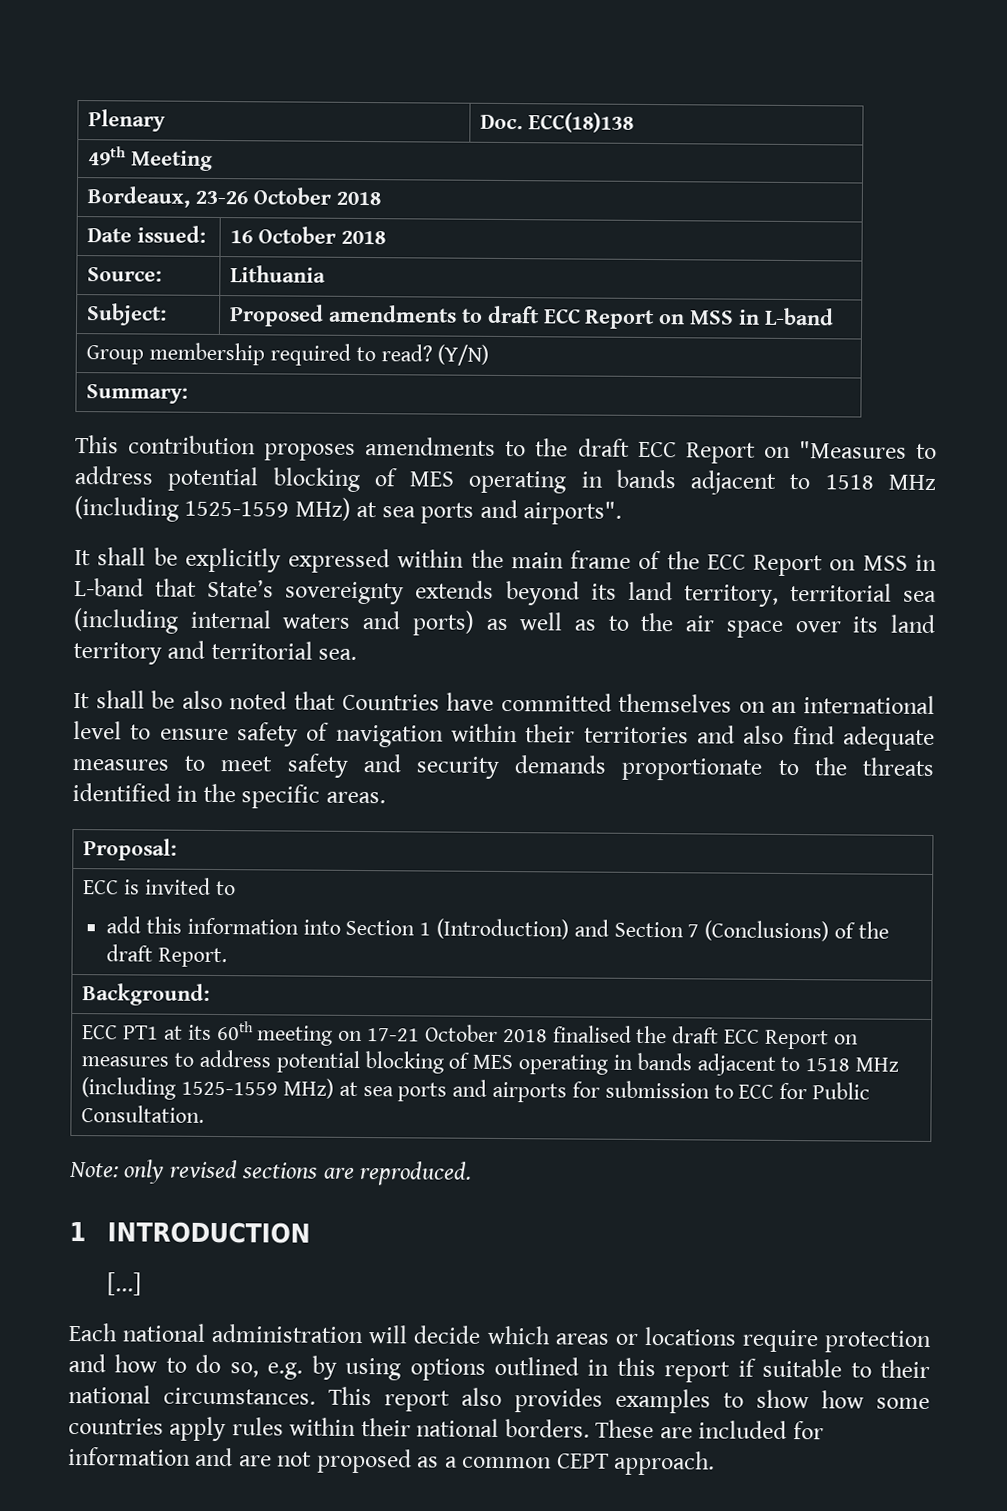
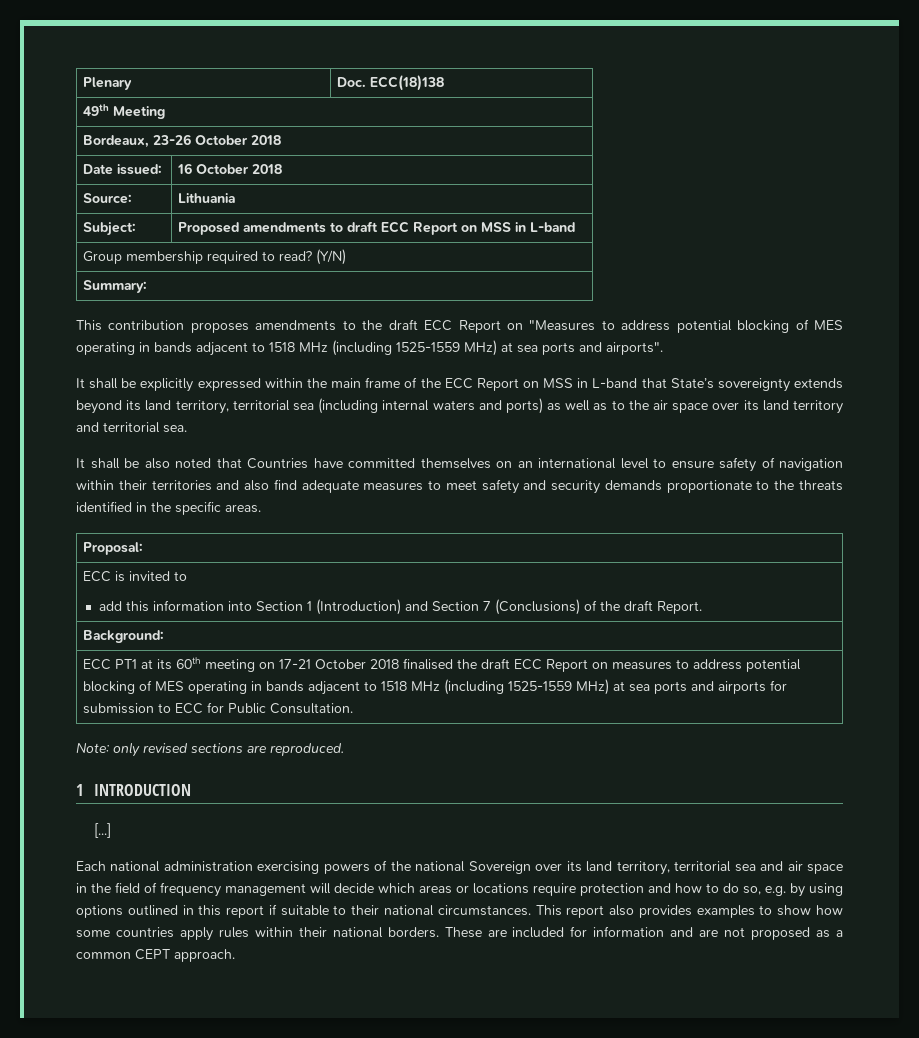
(365, 1333) none -> [257,860,844,875] [76,882,306,897] exercising powers of the national Sovereign over its land territory, territorial sea and air space in the field of frequency management

